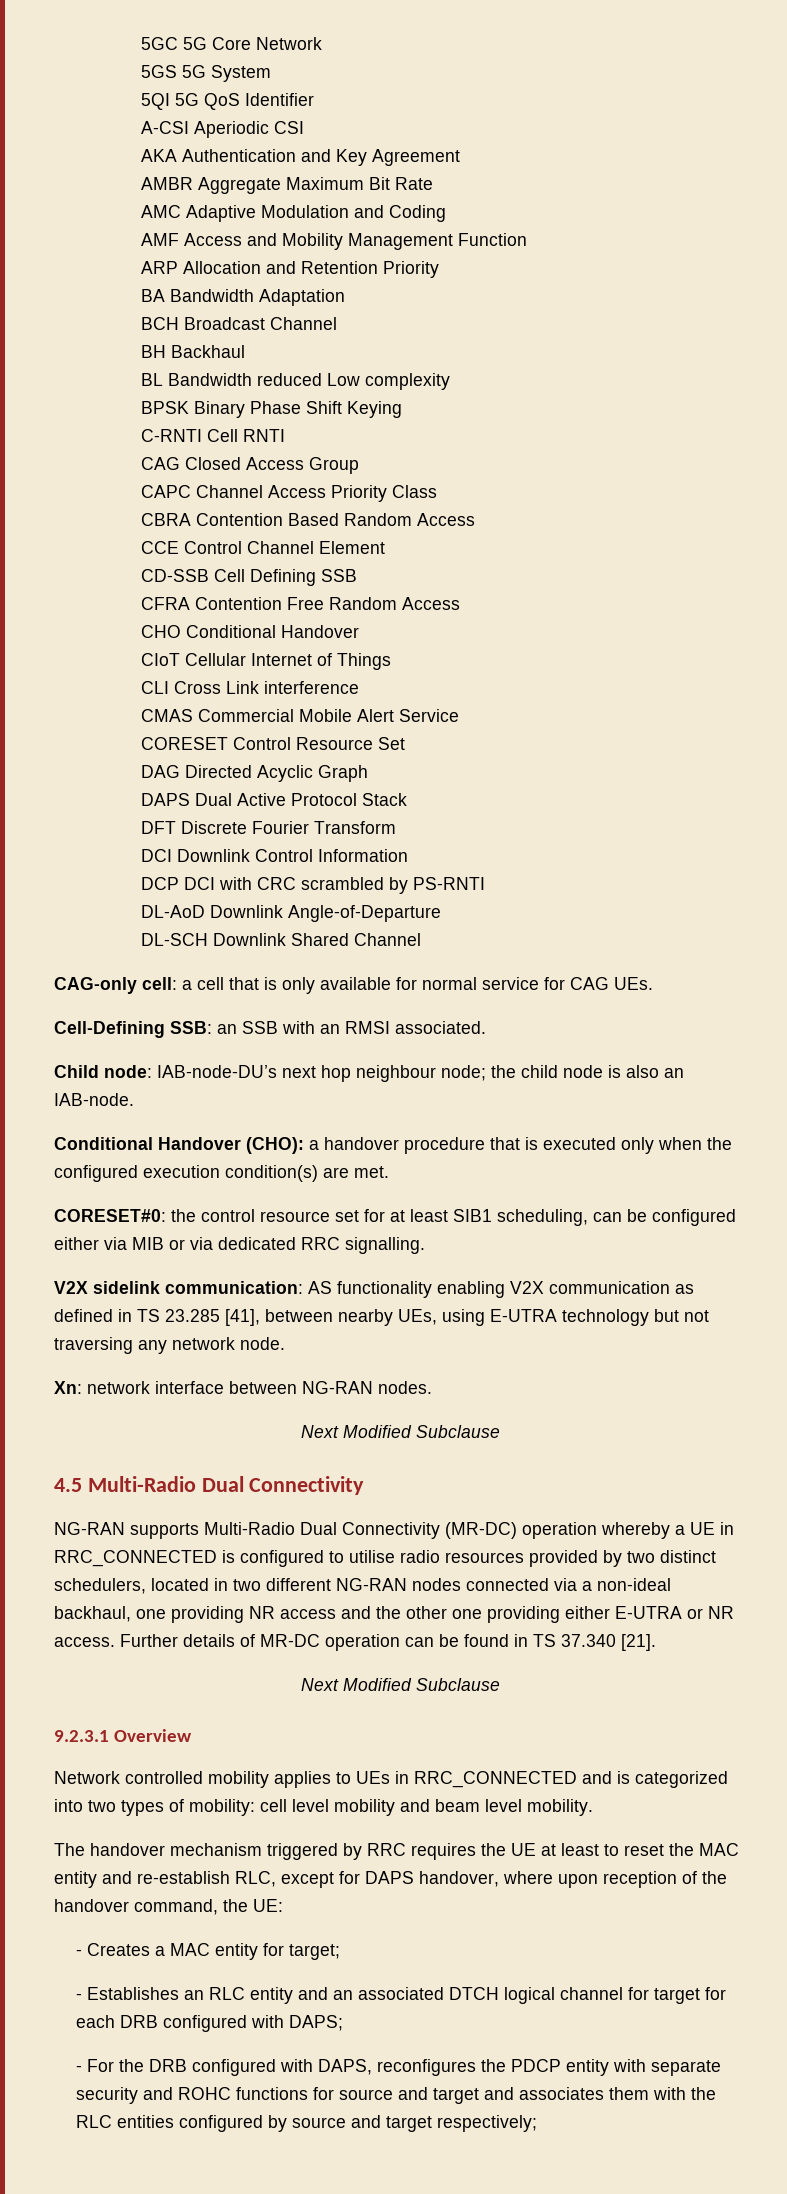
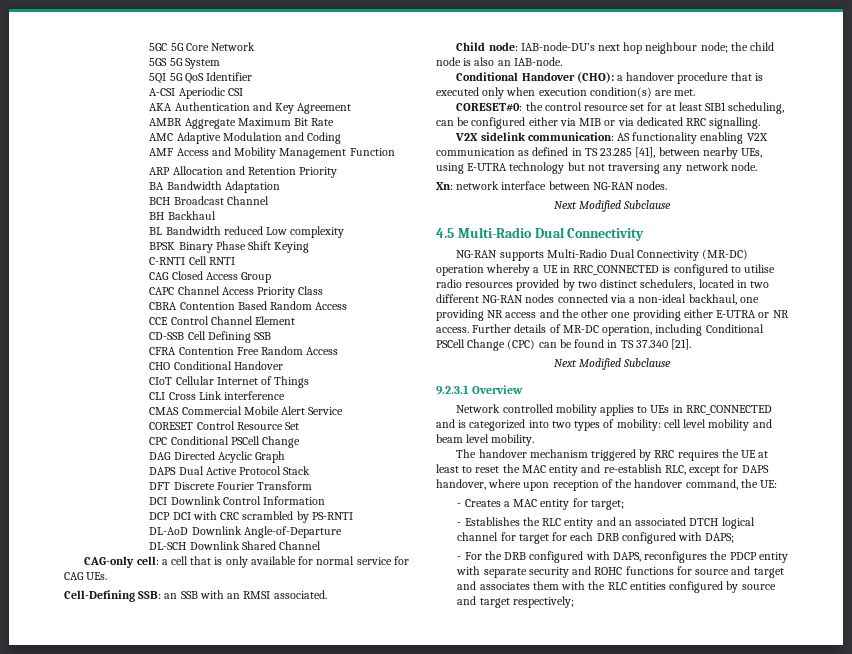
(406, 743) none -> [149,436,301,448] // CPC Conditional PSCell Change
[707,1137,732,1150] [54,1165,138,1182] the configured -> (536, 91) none
[325,1634,400,1651] operation -> [602,324,764,336] [436,339,536,351] operation, including Conditional PSCell Change (CPC)
[183,1990,204,2000] an -> [522,517,540,526] the

